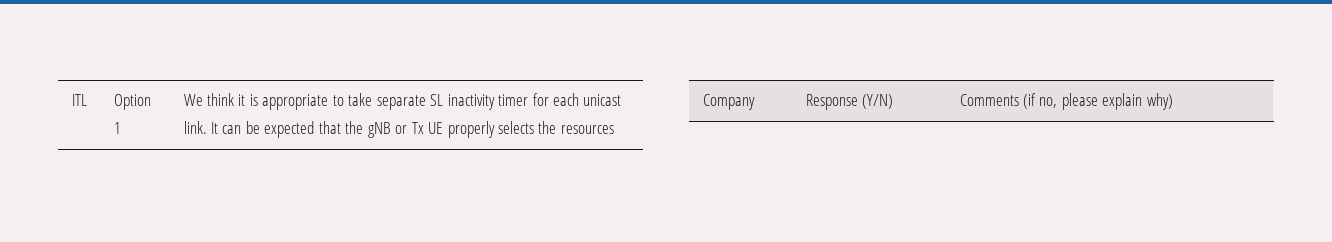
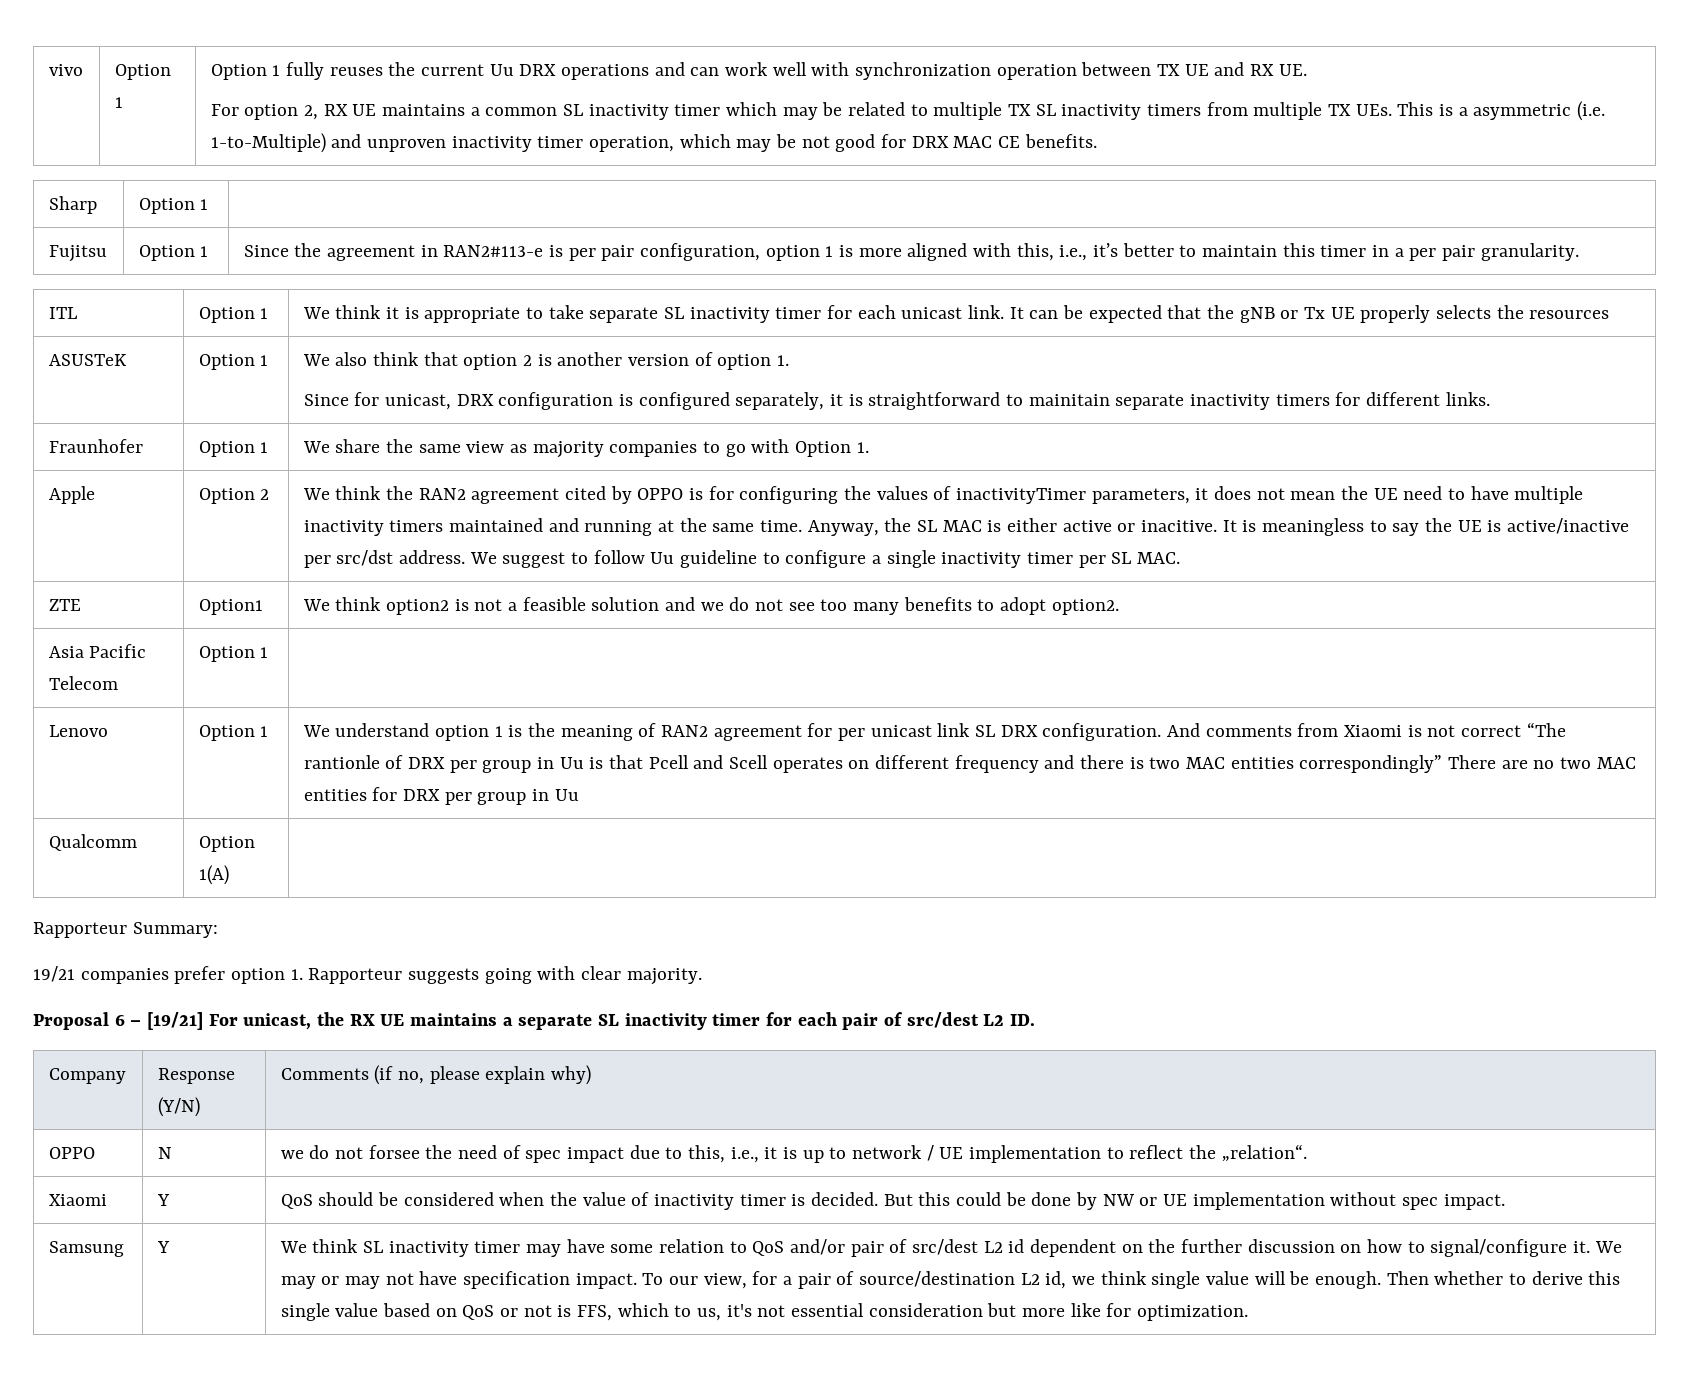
(71, 100) none -> [48,64,83,76] [114,64,171,80] [114,97,123,108] [210,62,1307,80] [210,101,1605,121] [210,133,1097,153] [48,196,97,214] [138,198,209,214] [48,245,107,262] [138,245,209,261] [243,243,1579,261] vivo | Option 1 | Option 1 fully reuses the current Uu DRX operations and can work well with synchronization operation between TX UE and RX UE. // For option 2, RX UE maintains a common SL inactivity timer which may be related to multiple TX SL inactivity timers from multiple TX UEs. This is a asymmetric (i.e. 1-to-Multiple) and unproven inactivity timer operation, which may be not good for DRX MAC CE benefits. // Sharp | Option 1 | // Fujitsu | Option 1 | Since the agreement in RAN2#113-e is per pair configuration, option 1 is more aligned with this, i.e., it’s better to maintain this timer in a per pair granularity. //
(614, 129) none -> [48,354,127,366] [198,354,269,370] [302,352,789,370] [303,392,1490,410] [48,439,143,453] [198,441,269,457] [302,439,869,458] [48,486,95,504] [198,488,270,504] [302,486,1584,504] [303,518,1629,536] [303,550,1180,568] [48,599,81,611] [198,599,263,615] [302,597,1119,615] [48,644,147,658] [48,676,118,690] [198,646,269,662] [48,725,108,737] [198,725,269,741] [302,722,1566,741] [303,755,1636,773] [303,787,579,805] [48,834,137,851] [198,836,255,852] [198,865,229,885] [33,922,218,938] [33,966,702,985] [33,1012,1036,1030] // ASUSTeK | Option 1 | We also think that option 2 is another version of option 1. // Since for unicast, DRX configuration is configured separately, it is straightforward to mainitain separate inactivity timers for different links. // Fraunhofer | Option 1 | We share the same view as majority companies to go with Option 1. // Apple | Option 2 | We think the RAN2 agreement cited by OPPO is for configuring the values of inactivityTimer parameters, it does not mean the UE need to have multiple inactivity timers maintained and running at the same time. Anyway, the SL MAC is either active or inacitive. It is meaningless to say the UE is active/inactive per src/dst address. We suggest to follow Uu guideline to configure a single inactivity timer per SL MAC. // ZTE | Option1 | We think option2 is not a feasible solution and we do not see too many benefits to adopt option2. // Asia Pacific Telecom | Option 1 | // Lenovo | Option 1 | We understand option 1 is the meaning of RAN2 agreement for per unicast link SL DRX configuration. And comments from Xiaomi is not correct “The rantionle of DRX per group in Uu is that Pcell and Scell operates on different frequency and there is two MAC entities correspondingly” There are no two MAC entities for DRX per group in Uu // Qualcomm | Option 1(A) | // Rapporteur Summary: // 19/21 companies prefer option 1. Rapporteur suggests going with clear majority. // Proposal 6 – [19/21] For unicast, the RX UE maintains a separate SL inactivity timer for each pair of src/dest L2 ID.
(1173, 101) none -> [48,1147,95,1159] [157,1147,172,1159] [280,1144,1307,1163] [48,1194,107,1206] [156,1194,170,1206] [280,1192,1505,1210] [48,1241,124,1257] [156,1241,170,1253] [279,1239,1622,1257] [280,1271,1621,1289] [280,1303,1248,1321] // OPPO | N | we do not forsee the need of spec impact due to this, i.e., it is up to network / UE implementation to reflect the „relation“. // Xiaomi | Y | QoS should be considered when the value of inactivity timer is decided. But this could be done by NW or UE implementation without spec impact. // Samsung | Y | We think SL inactivity timer may have some relation to QoS and/or pair of src/dest L2 id dependent on the further discussion on how to signal/configure it. We may or may not have specification impact. To our view, for a pair of source/destination L2 id, we think single value will be enough. Then whether to derive this single value based on QoS or not is FFS, which to us, it's not essential consideration but more like for optimization.

